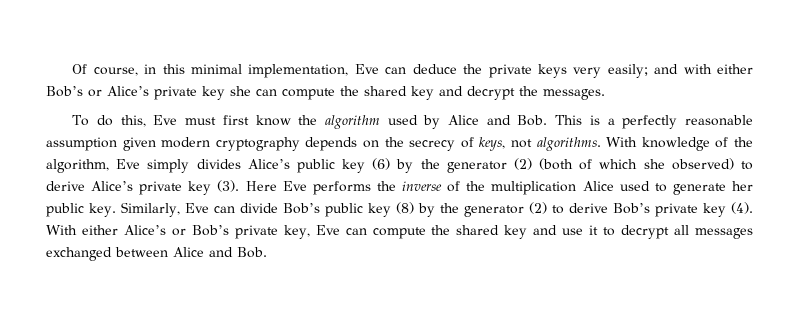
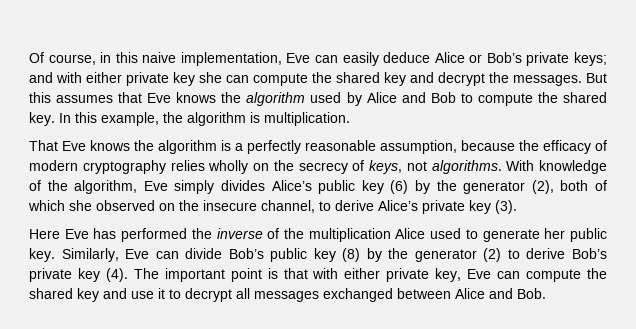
[190,64,242,74] minimal -> [142,52,177,63] naive
[412,64,754,78] [46,86,149,97] deduce the private keys very easily; and with either Bob’s or Alice’s -> [342,52,607,66] [29,72,122,83] easily deduce Alice or Bob’s private keys; and with either
[72,115,291,127] // To do this, Eve must first know -> [586,73,607,83] [29,92,217,103] But this assumes that Eve knows
[517,115,753,129] [46,137,358,151] Bob. This is a perfectly reasonable assumption given modern cryptography depends -> [430,92,607,106] [29,112,350,126] [29,140,607,154] [29,160,249,174] Bob to compute the shared key. In this example, the algorithm is multiplication. // That Eve knows the algorithm is a perfectly reasonable assumption, because the efficacy of modern cryptography relies wholly
[513,158,574,170] (2) (both -> [531,180,589,194] (2), both
[671,158,734,170] observed) -> [96,200,315,213] observed on the insecure channel,
(240, 186) none -> (517, 207) //
[312,181,371,195] performs -> [93,228,188,242] has performed
[46,225,229,236] With either Alice’s or Bob’s -> [133,268,381,282] The important point is that with either

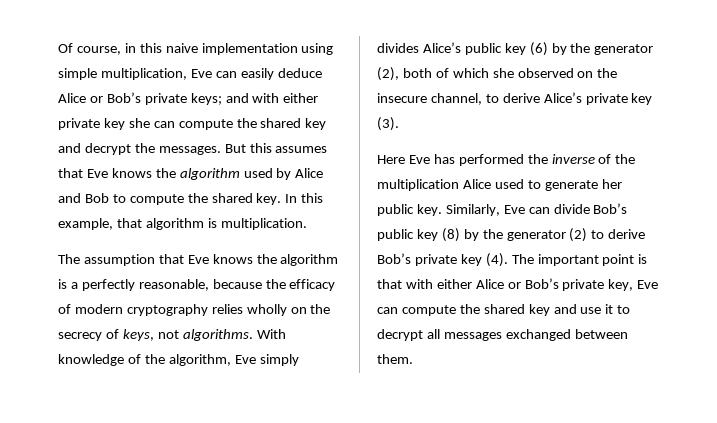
[180,52,282,66] implementation, -> [201,43,334,55] [58,68,187,80] implementation using simple multiplication,
[163,112,183,123] the -> [116,218,142,228] that
[29,140,58,151] That -> [58,254,184,266] The assumption that
[305,140,457,154] reasonable assumption, -> [138,279,209,291] reasonable,
(381, 273) none -> [475,278,559,289] Alice or Bob’s
[455,288,546,299] Alice and Bob. -> [377,354,413,364] them.

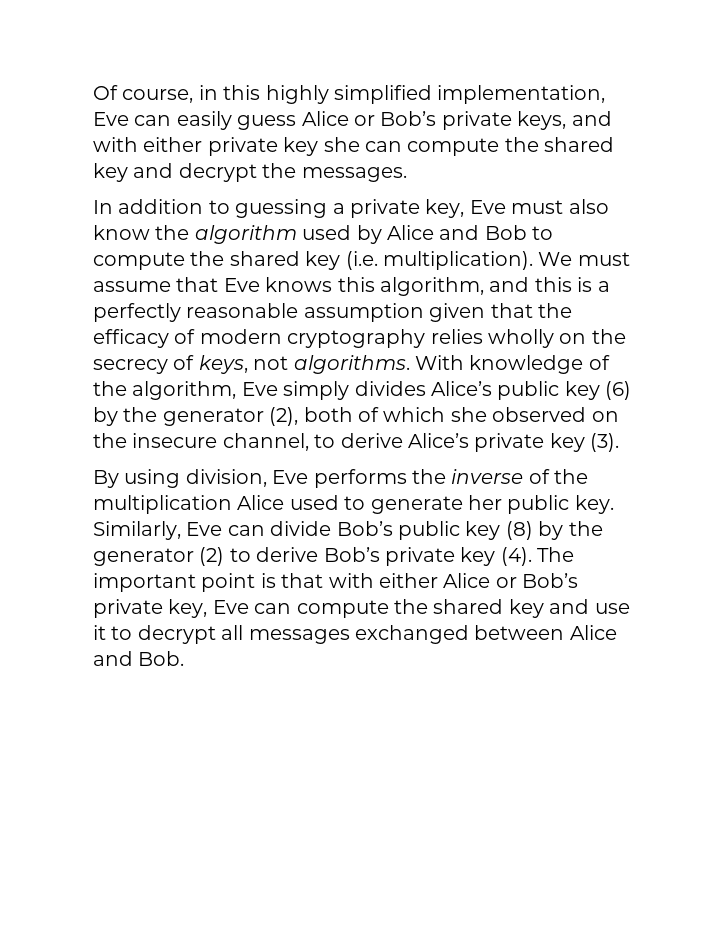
[165,43,334,55] [58,68,187,80] naive implementation using simple multiplication, -> [265,85,606,104] highly simplified implementation,
[277,68,322,78] [58,92,222,105] deduce Alice or Bob’s private keys; -> [237,111,567,130] guess Alice or Bob’s private keys,
[224,143,328,153] [58,168,152,178] But this assumes that Eve knows -> [93,199,609,218] [93,225,150,240] // In addition to guessing a private key, Eve must also know
[256,193,324,205] [58,218,307,230] [58,254,339,266] [58,279,262,291] key. In this example, that algorithm is multiplication. // The assumption that Eve knows the algorithm is a perfectly reasonable, because -> [305,251,630,270] [93,277,610,296] [93,303,533,322] key (i.e. multiplication). We must assume that Eve knows this algorithm, and this is a perfectly reasonable assumption given that
[377,154,524,166] Here Eve has performed -> [93,469,407,488] By using division, Eve performs
[377,354,413,364] them. -> [569,625,617,640] [93,651,185,666] Alice and Bob.

